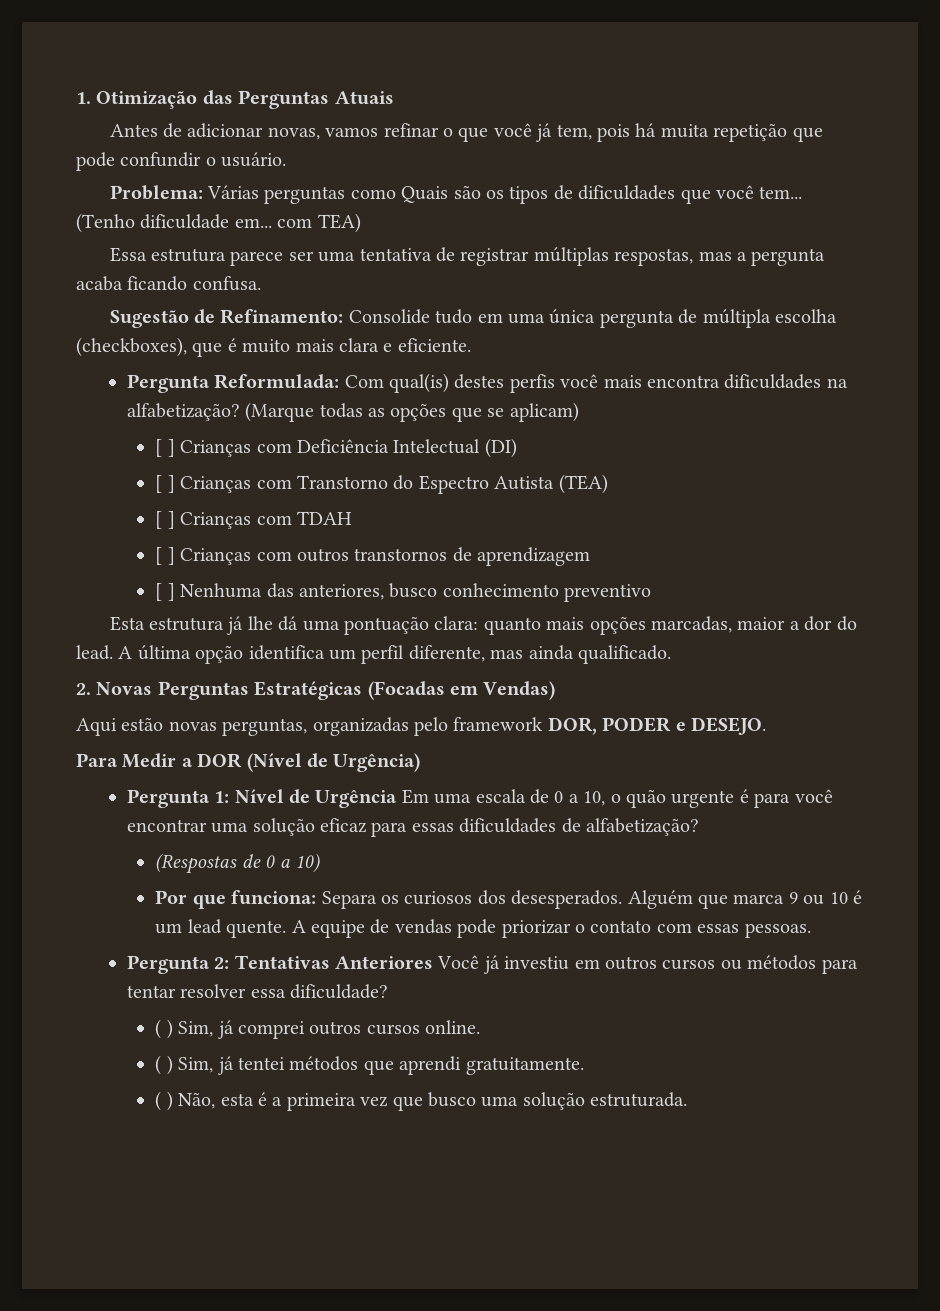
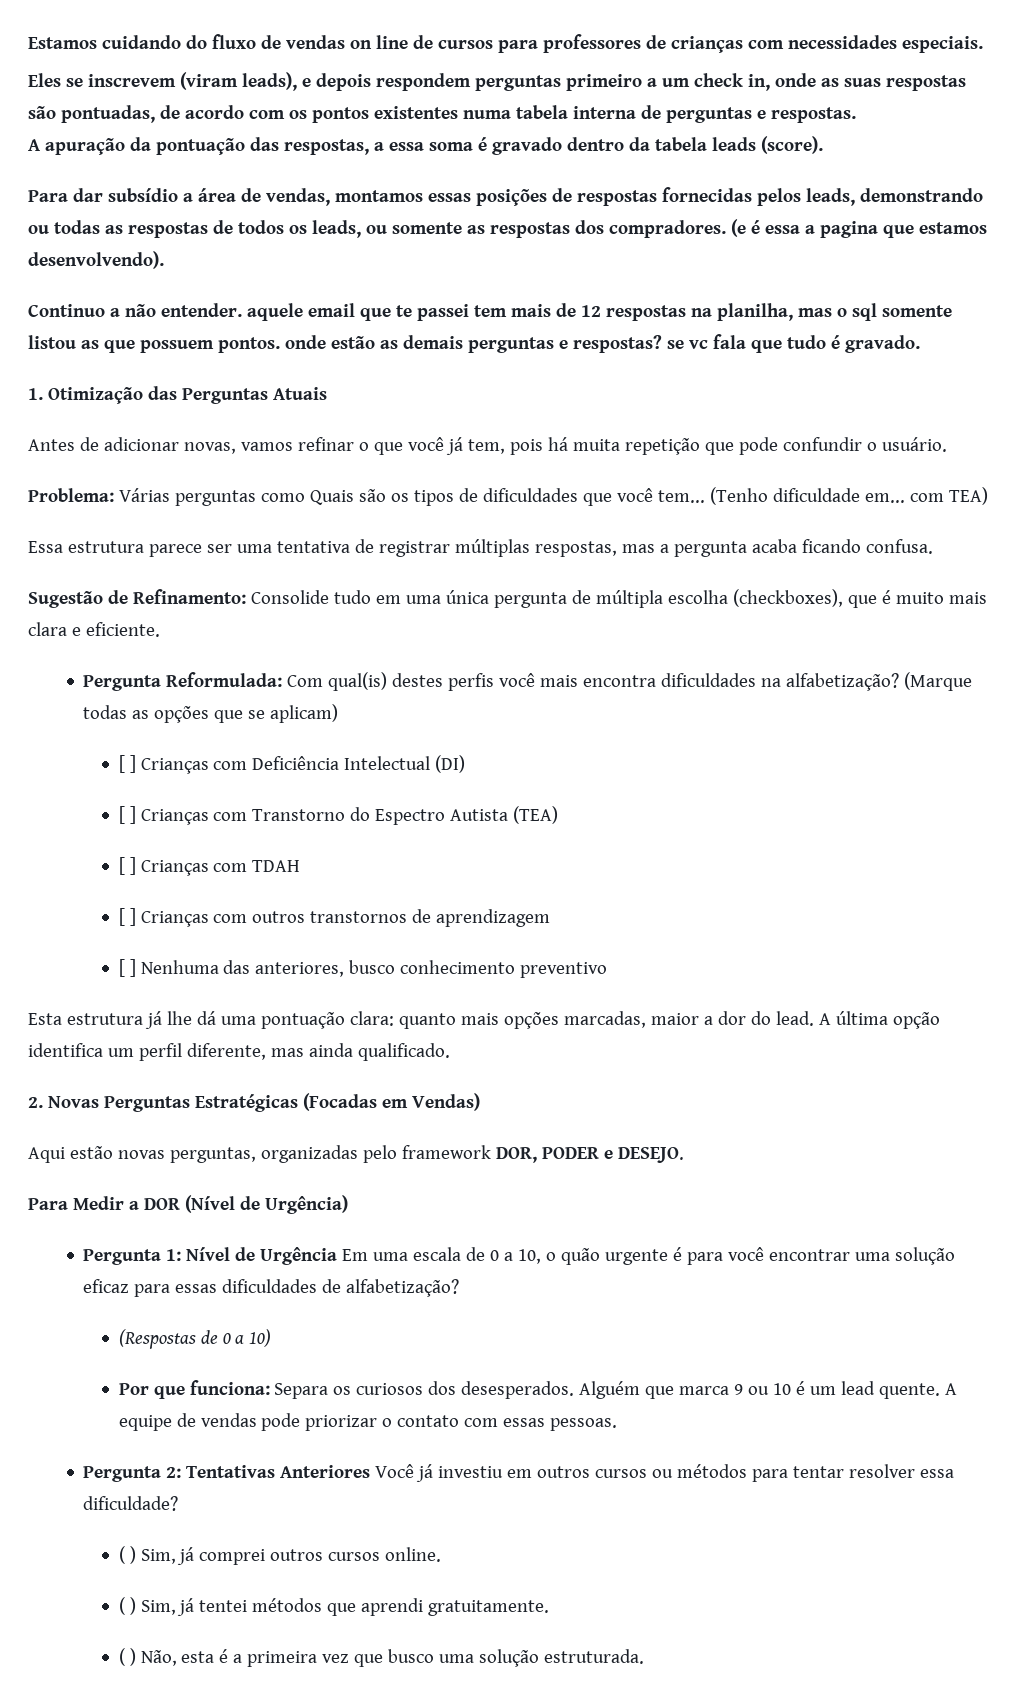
(76, 98) none -> [28,34,983,53] [28,72,966,91] [28,105,856,123] [28,136,823,155] [28,187,983,206] [28,219,987,238] [28,251,164,269] [28,303,952,321] [28,334,920,353] Estamos cuidando do fluxo de vendas on line de cursos para professores de crianças com necessidades especiais. // Eles se inscrevem (viram leads), e depois respondem perguntas primeiro a um check in, onde as suas respostas são pontuadas, de acordo com os pontos existentes numa tabela interna de perguntas e respostas. // A apuração da pontuação das respostas, a essa soma é gravado dentro da tabela leads (score). // Para dar subsídio a área de vendas, montamos essas posições de respostas fornecidas pelos leads, demonstrando ou todas as respostas de todos os leads, ou somente as respostas dos compradores. (e é essa a pagina que estamos desenvolvendo). // Continuo a não entender. aquele email que te passei tem mais de 12 respostas na planilha, mas o sql somente listou as que possuem pontos. onde estão as demais perguntas e respostas? se vc fala que tudo é gravado. //

